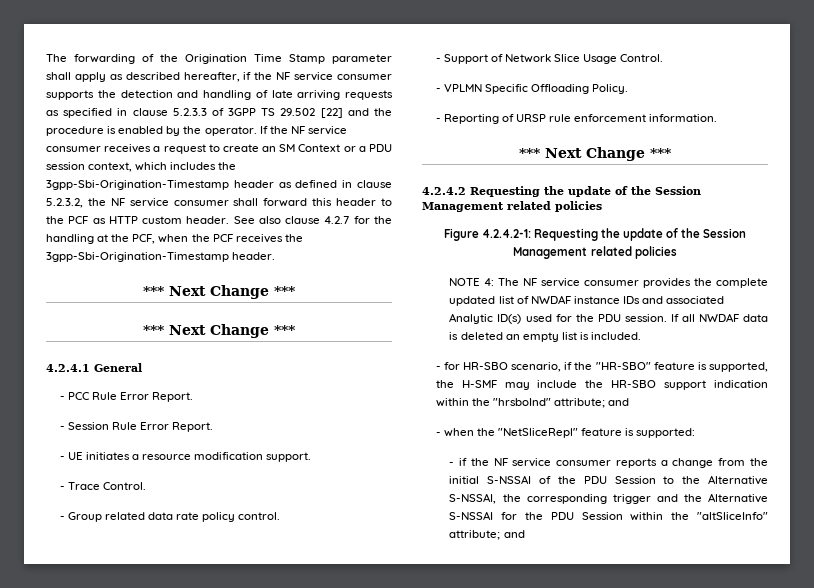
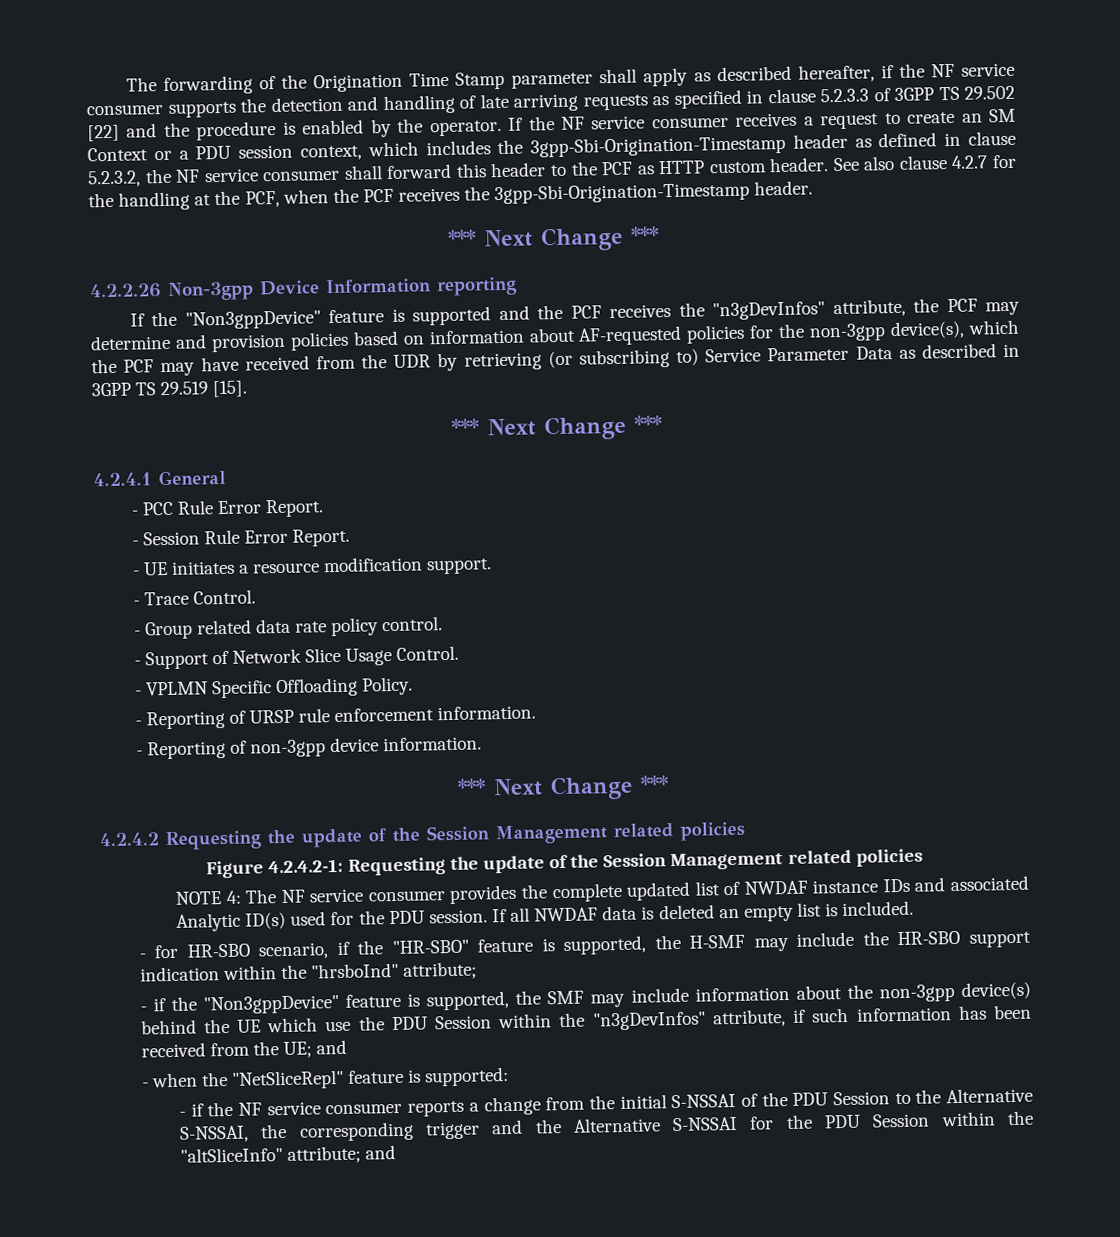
(296, 291) none -> [89,276,517,301] [129,298,1020,330] [90,319,1021,353] [91,343,1020,377] [91,380,248,398] // 4.2.2.26 Non-3gpp Device Information reporting // If the "Non3gppDevice" feature is supported and the PCF receives the "n3gDevInfos" attribute, the PCF may determine and provision policies based on information about AF-requested policies for the non-3gpp device(s), which the PCF may have received from the UDR by retrieving (or subscribing to) Service Parameter Data as described in 3GPP TS 29.519 [15].
(718, 118) none -> [135,736,483,760] // - Reporting of non-3gpp device information.
(606, 403) none -> [139,981,1032,1015] [140,1004,1032,1035] [140,1041,312,1059] // - if the "Non3gppDevice" feature is supported, the SMF may include information about the non-3gpp device(s) behind the UE which use the PDU Session within the "n3gDevInfos" attribute, if such information has been received from the UE;

